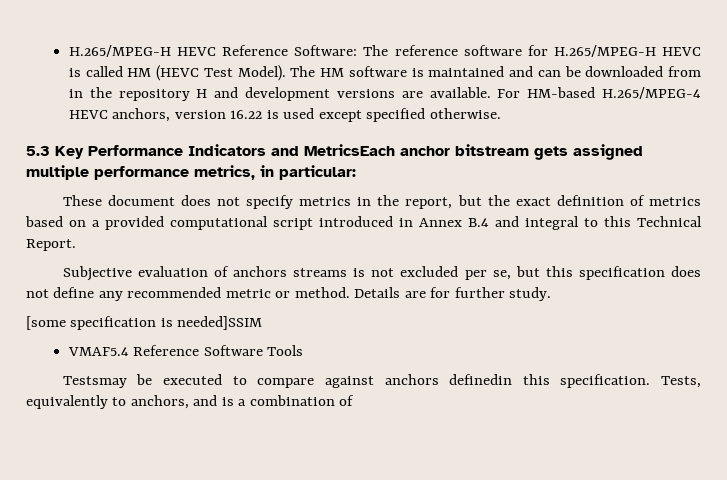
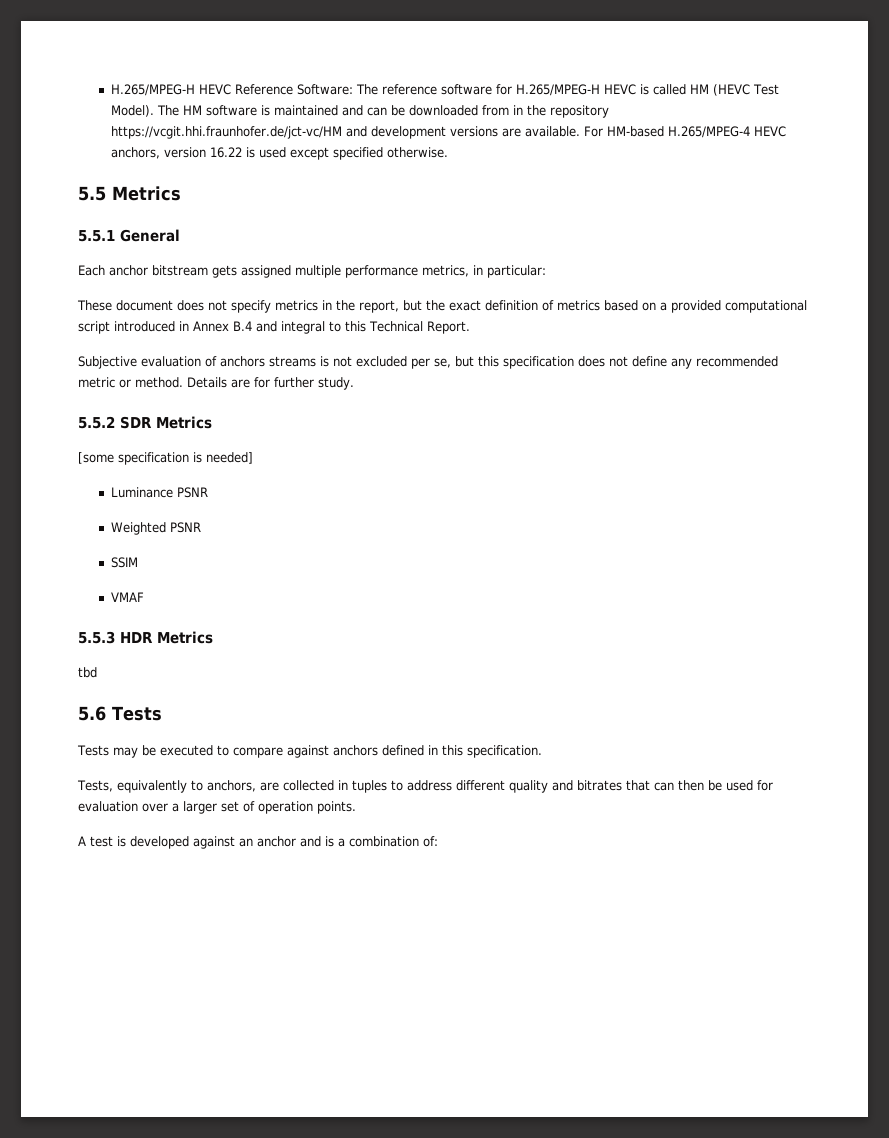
[196,89,208,98] H -> [111,126,343,139] https://vcgit.hhi.fraunhofer.de/jct-vc/HM
[26,144,395,159] 5.3 Key Performance Indicators and MetricsEach -> [78,186,181,201] [78,229,180,242] [78,265,105,276] 5.5 Metrics // 5.5.1 General // Each
(552, 294) none -> [78,416,212,429] // 5.5.2 SDR Metrics
[177,316,263,330] [68,345,304,356] [62,376,127,388] needed]SSIM // VMAF5.4 Reference Software Tools // Testsmay -> [206,452,253,464] [111,487,209,498] [111,522,202,535] [111,557,139,568] [111,592,145,602] [78,631,213,644] [78,667,97,678] [78,706,162,721] [77,745,138,758] needed] // Luminance PSNR // Weighted PSNR // SSIM // VMAF // 5.5.3 HDR Metrics // tbd // 5.6 Tests // Tests may
[449,374,513,385] definedin -> [381,745,438,756] defined in
(651, 381) none -> (542, 751) //
(189, 402) none -> [259,780,773,793] [78,801,356,814] [78,836,296,849] are collected in tuples to address different quality and bitrates that can then be used for evaluation over a larger set of operation points. // A test is developed against an anchor
[339,395,355,406] of -> [423,836,438,847] of:

